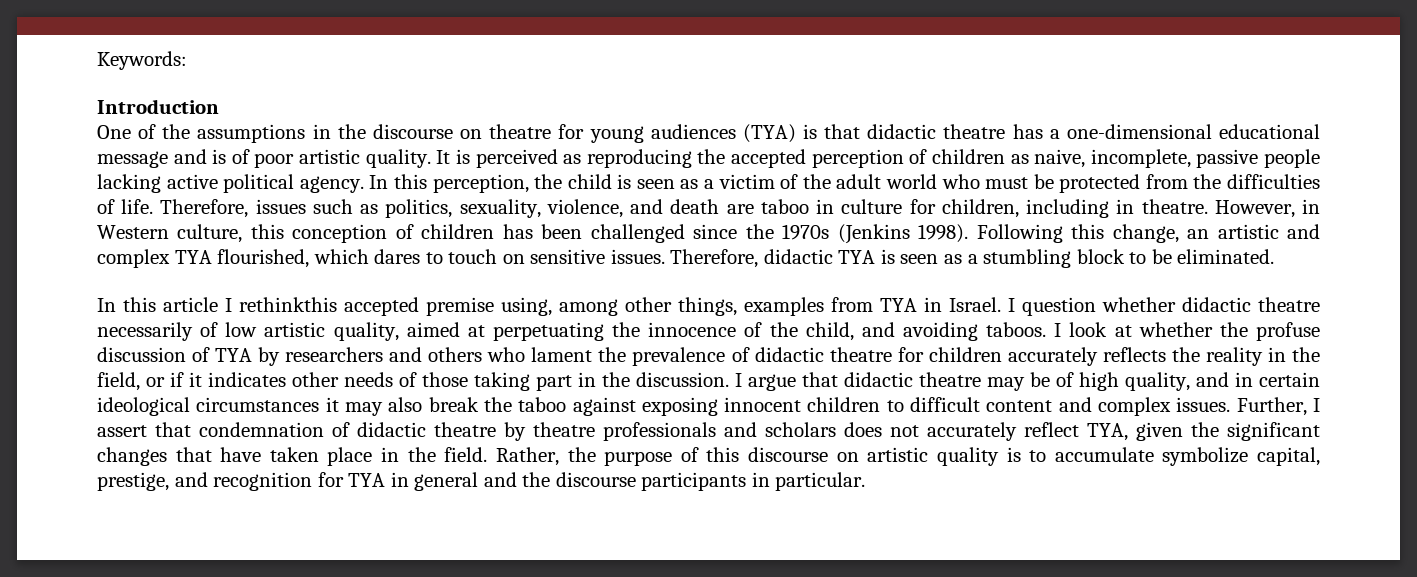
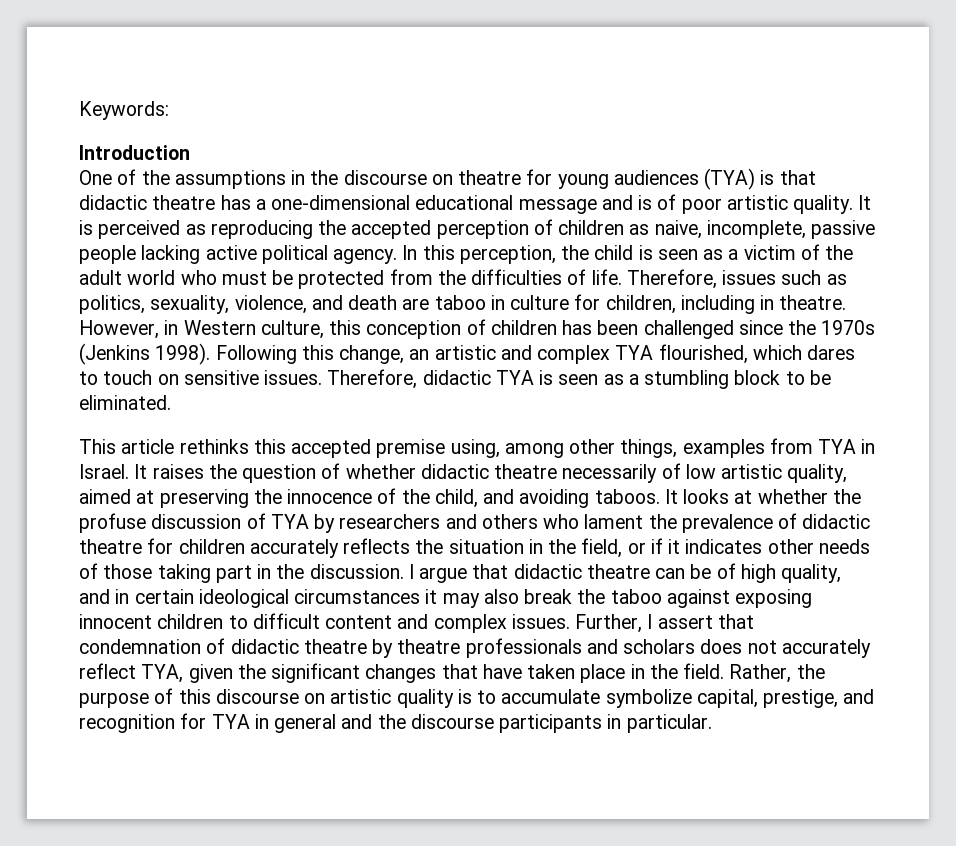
[97,297,337,312] In this article I rethinkthis -> [79,439,286,454] This article rethinks this
[1008,297,1096,316] I question -> [134,463,341,483] It raises the question of
[493,322,604,341] perpetuating -> [159,489,249,508] preserving
[1054,322,1108,337] I look -> [664,489,730,504] It looks
[1205,347,1263,366] reality -> [448,539,524,554] situation
[987,377,1025,391] may -> [655,568,686,579] can

